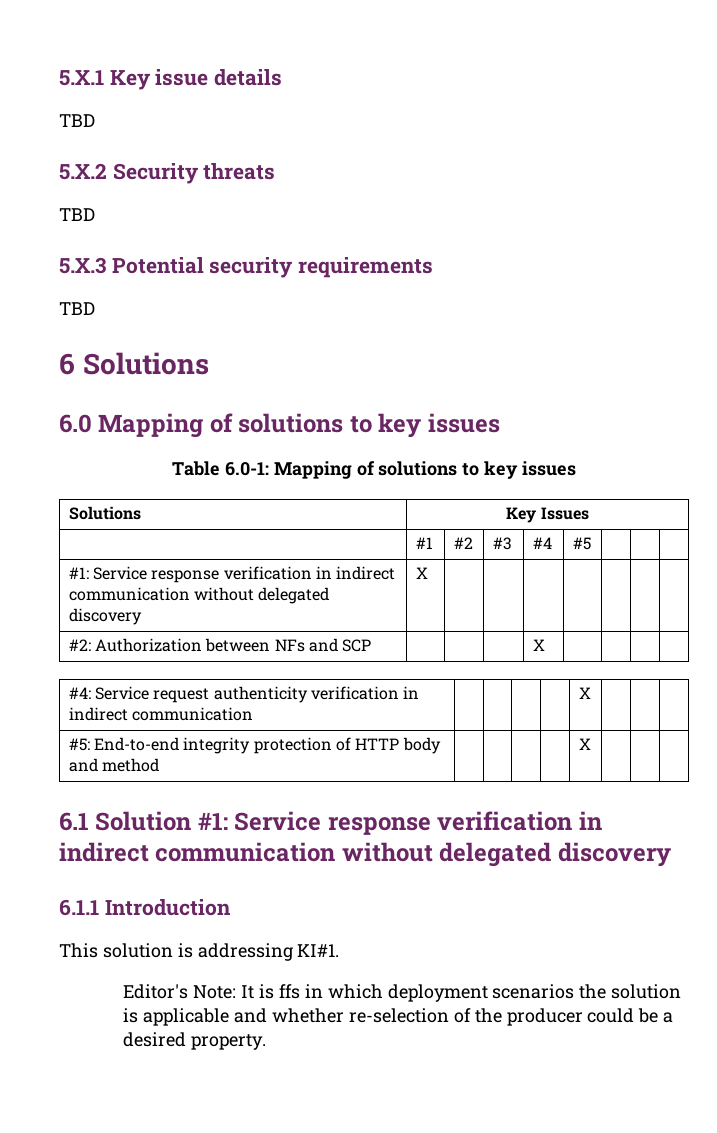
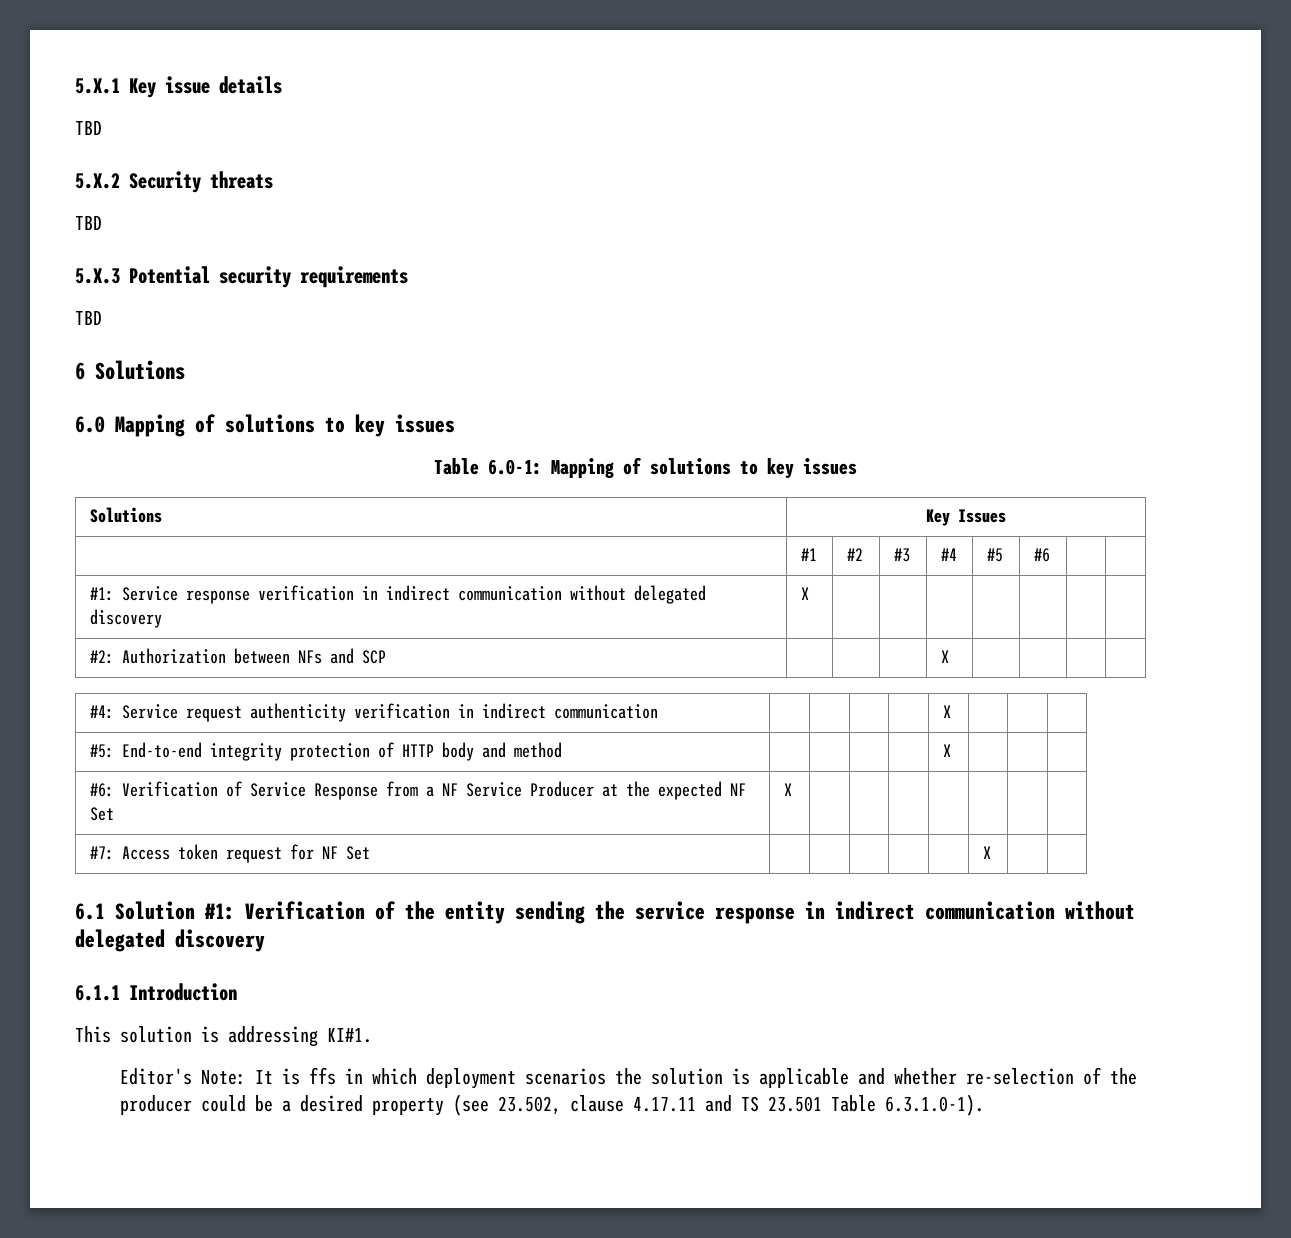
(591, 543) none -> [1033,548,1050,562] #6
[59,811,573,835] // 6.1 Solution #1: Service response verification -> [89,781,746,800] [89,807,114,821] [783,783,792,796] [89,844,370,863] [982,846,991,859] [75,901,795,924] // #6: Verification of Service Response from a NF Service Producer at the expected NF Set | X | | | | | | | // #7: Access token request for NF Set | | | | | | X | | // 6.1 Solution #1: Verification of the entity sending the service response
[191,1034,267,1050] property. -> [372,1094,985,1116] property (see 23.502, clause 4.17.11 and TS 23.501 Table 6.3.1.0-1).

